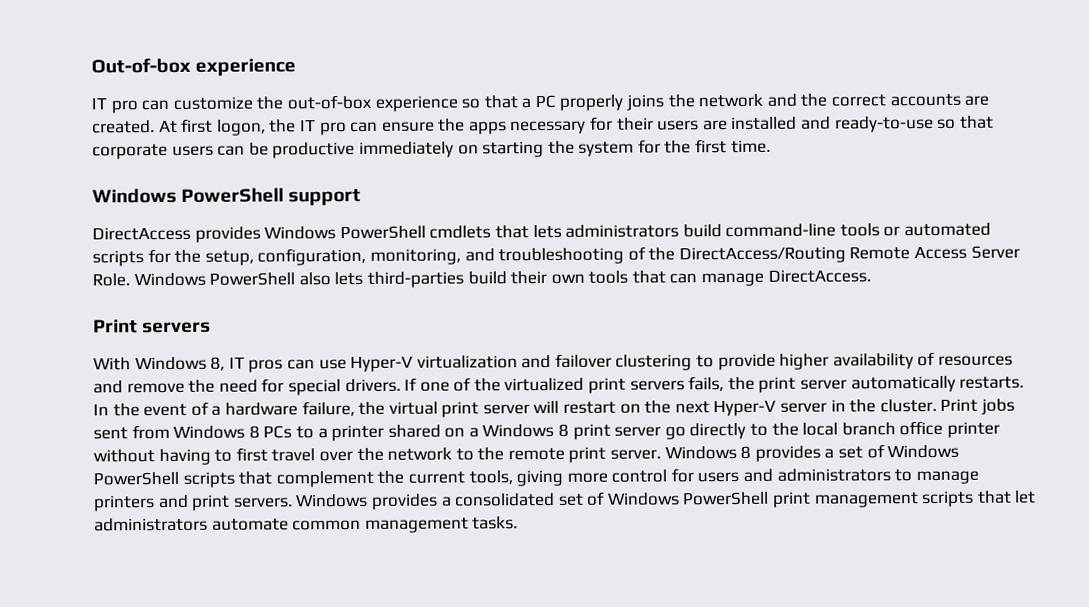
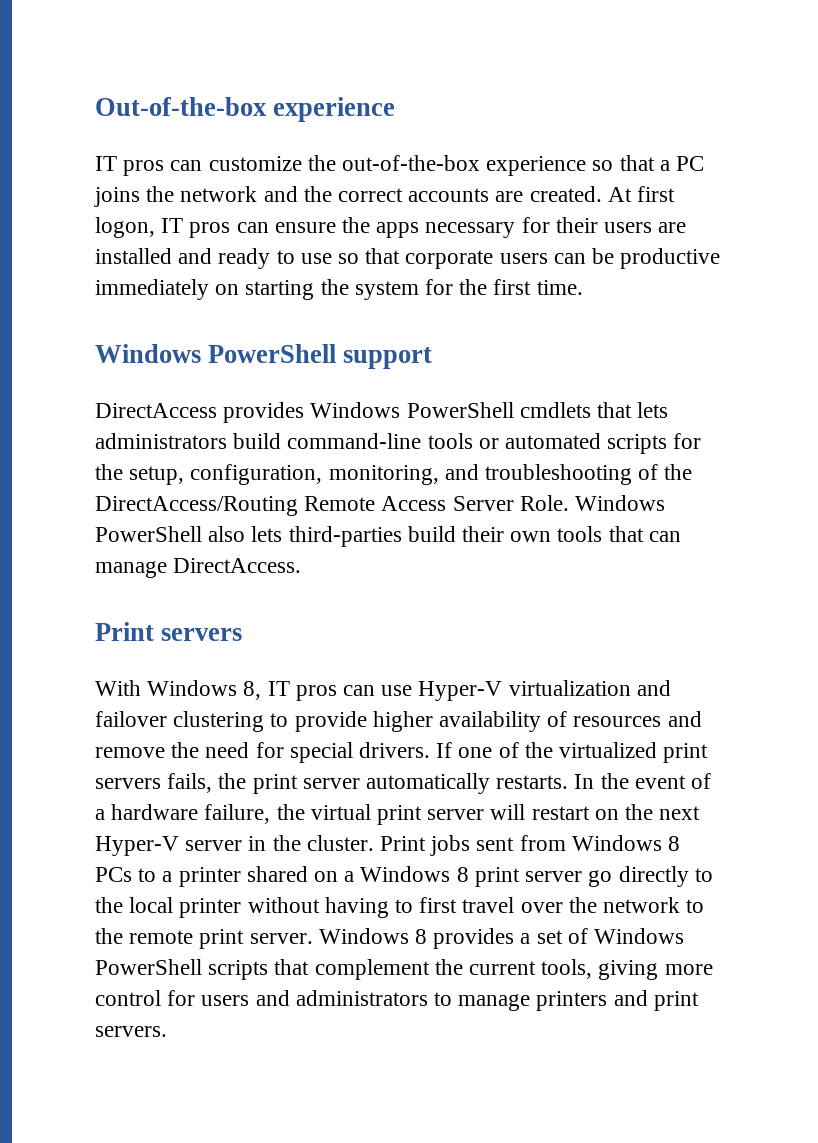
[91,57,191,74] Out-of-box -> [95,97,267,116] Out-of-the-box
[110,100,138,114] pro -> [123,160,165,176] pros
[286,94,371,110] out-of-box -> [342,155,481,171] out-of-the-box
[559,94,624,111] properly -> (705, 163) none
[269,119,347,136] the IT pro -> [161,218,231,238] IT pros
[834,115,934,133] ready-to-use -> [218,248,332,269] ready to use
[841,420,944,436] branch office -> (174, 905) none
[295,490,1037,510] [94,516,519,533] Windows provides a consolidated set of Windows PowerShell print management scripts that let administrators automate common management tasks. -> (167, 1031) none

